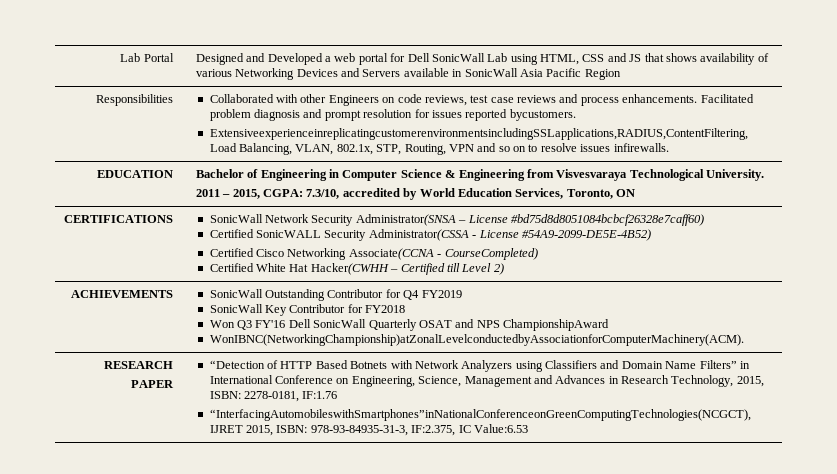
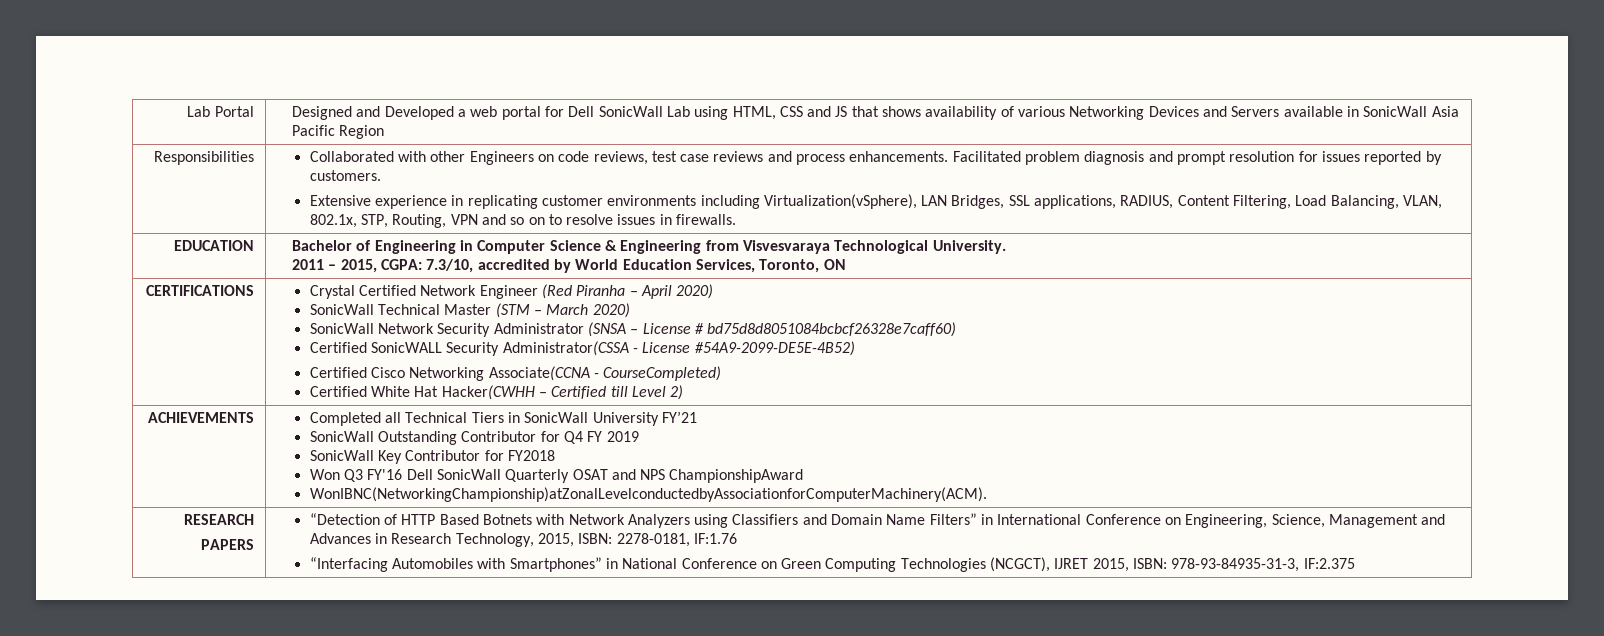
[509,109,576,121] [209,128,748,140] bycustomers. // ExtensiveexperienceinreplicatingcustomerenvironmentsincludingSSLapplications,RADIUS,ContentFiltering, -> [1425,151,1442,165] [309,170,381,181] [309,194,1292,209] by customers. // Extensive experience in replicating customer environments including Virtualization(vSphere), LAN Bridges, SSL applications, RADIUS, Content Filtering,
[613,143,669,152] infirewalls. -> [659,214,737,225] in firewalls.
[209,214,704,226] SonicWall Network Security Administrator(SNSA – License #bd75d8d8051084bcbcf26328e7caff60) -> [309,284,714,299] [309,303,630,318] [309,322,957,337] Crystal Certified Network Engineer (Red Piranha – April 2020) // SonicWall Technical Master (STM – March 2020) // SonicWall Network Security Administrator (SNSA – License # bd75d8d8051084bcbcf26328e7caff60)
(173, 294) none -> [309,411,697,426] Completed all Technical Tiers in SonicWall University FY’21 //
[421,290,462,298] FY2019 -> [587,431,639,442] FY 2019
[130,380,174,388] PAPER -> [200,539,254,550] PAPERS
[209,409,751,421] “InterfacingAutomobileswithSmartphones”inNationalConferenceonGreenComputingTechnologies(NCGCT), -> [309,557,1051,572] “Interfacing Automobiles with Smartphones” in National Conference on Green Computing Technologies (NCGCT),
[411,424,528,436] IF:2.375, IC Value:6.53 -> [1303,558,1355,569] IF:2.375

